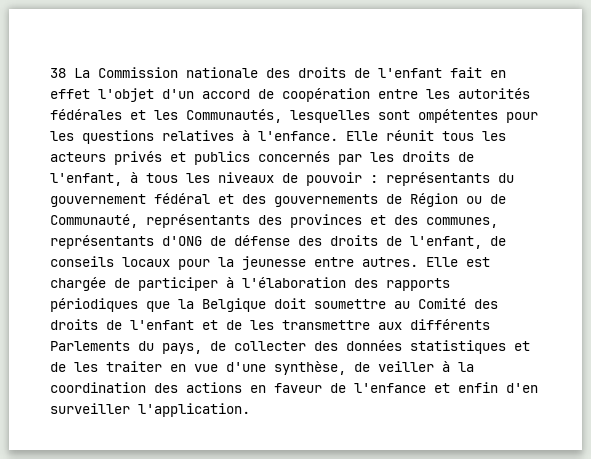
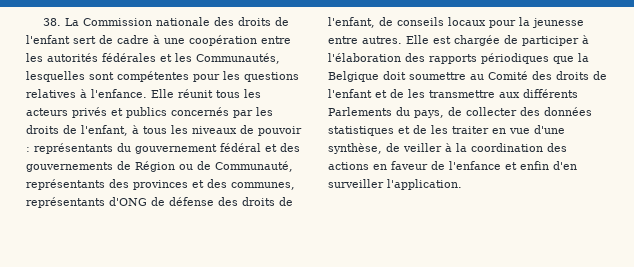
[50,68,66,78] 38 -> [42,18,61,26] 38.
[450,67,506,78] [50,88,274,102] fait en effet l'objet d'un accord de -> [73,35,185,44] sert de cadre à une
[418,109,498,123] ompétentes -> [117,71,189,82] compétentes

